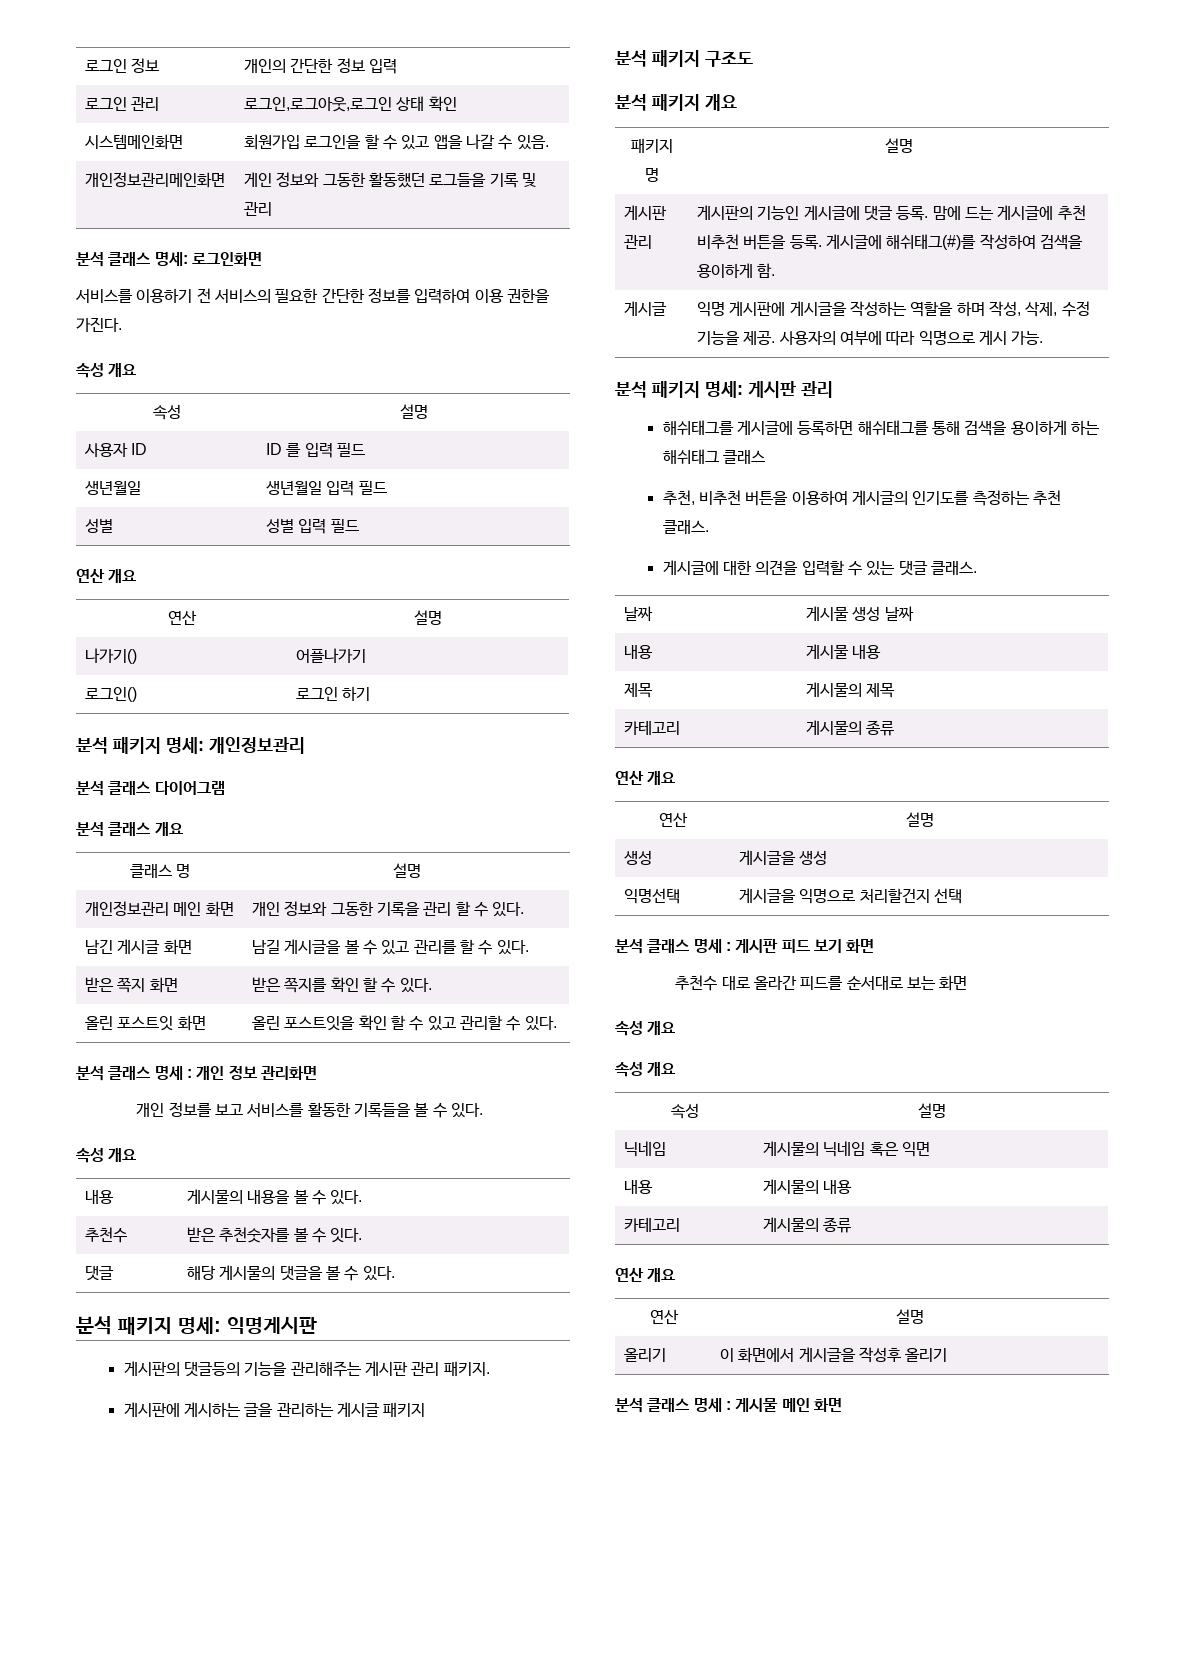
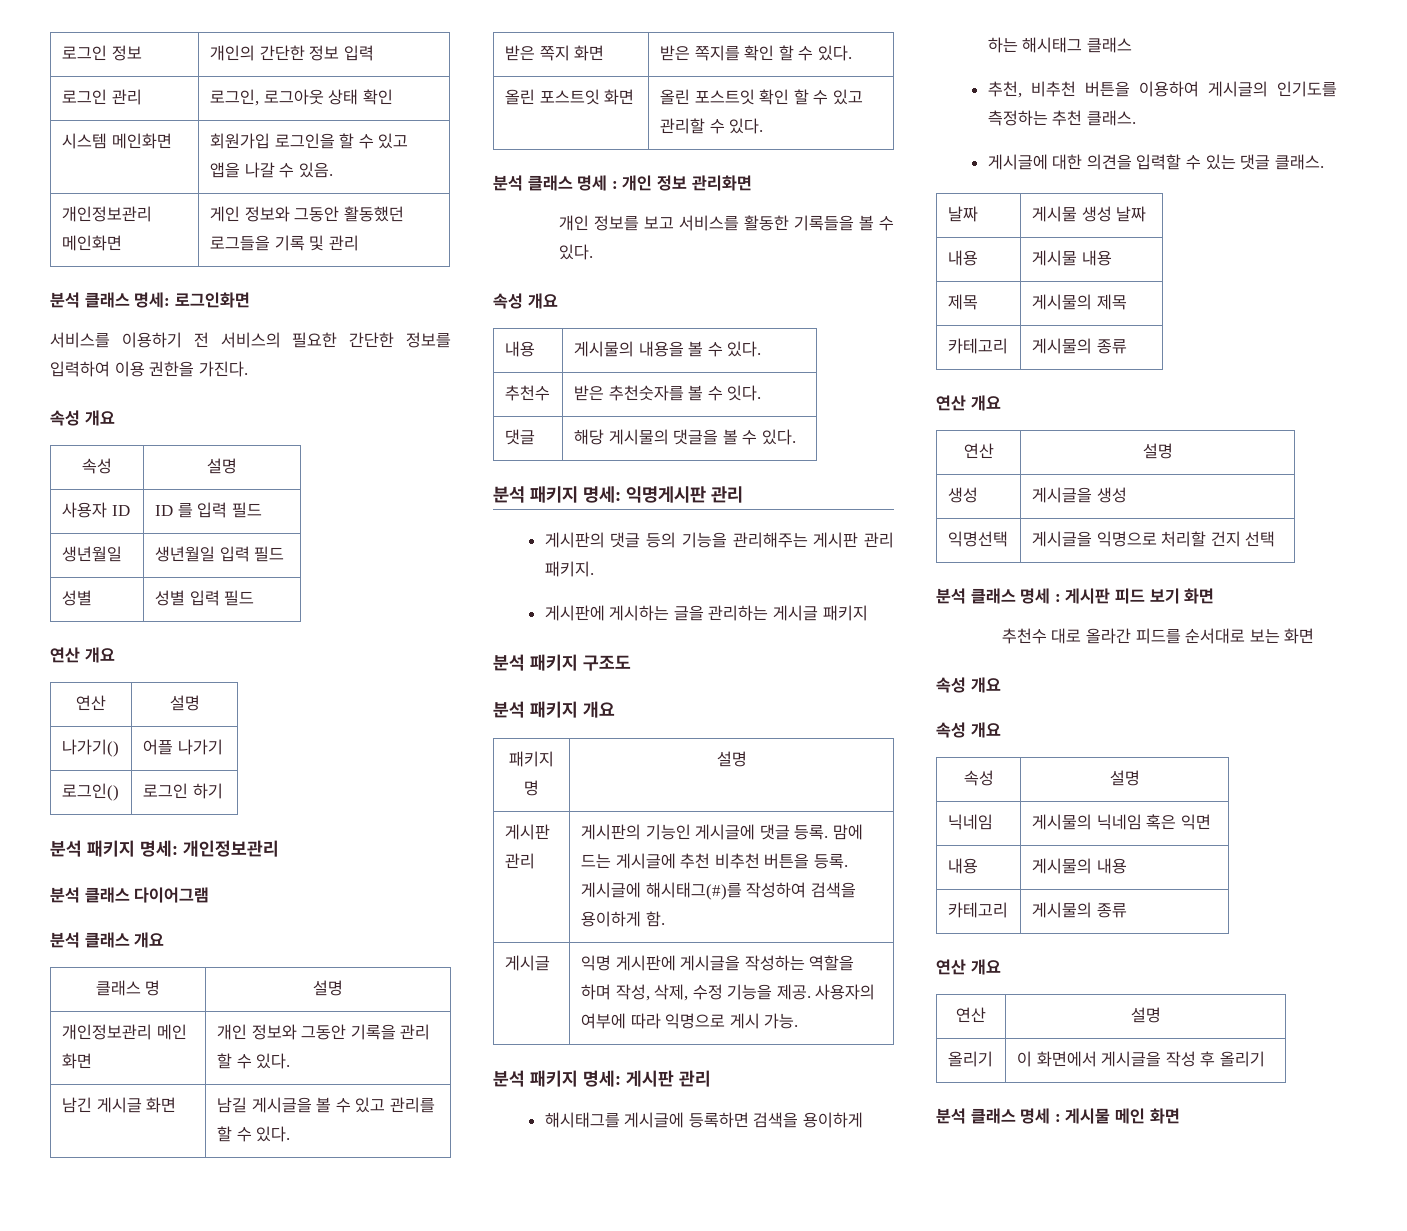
[244,97,393,112] 로그인,로그아웃,로그인 -> [209,89,324,106] 로그인, 로그아웃
[85,134,184,150] 시스템메인화면 -> [61,133,172,149] 시스템 메인화면
[85,172,226,188] 개인정보관리메인화면 -> [61,206,152,222] [61,235,122,251] 개인정보관리 메인화면
[322,172,366,187] 그동한 -> [294,206,340,222] 그동안
[296,648,367,663] 어플나가기 -> [142,739,223,755] 어플 나가기
[330,901,374,916] 그동한 -> [301,1024,347,1040] 그동안
[284,1016,356,1031] 포스트잇을 -> [694,89,755,105] 포스트잇
[123,1361,241,1377] // 게시판의 댓글등의 -> [711,486,743,503] [544,532,677,548] 관리 // 게시판의 댓글 등의
[886,234,977,250] 해쉬태그(#)를 -> [645,882,742,900] 해시태그(#)를
[662,420,734,435] 해쉬태그를 -> [544,1112,620,1128] 해시태그를
[857,420,961,435] 해쉬태그를 통해 -> (749, 1120) none
[662,449,719,464] 해쉬태그 -> [1022,37,1083,53] 해시태그
[859,888,930,903] 처리할건지 -> [1161,531,1241,547] 처리할 건지
[859,1347,902,1363] 작성후 -> [1165,1051,1216,1067] 작성 후

